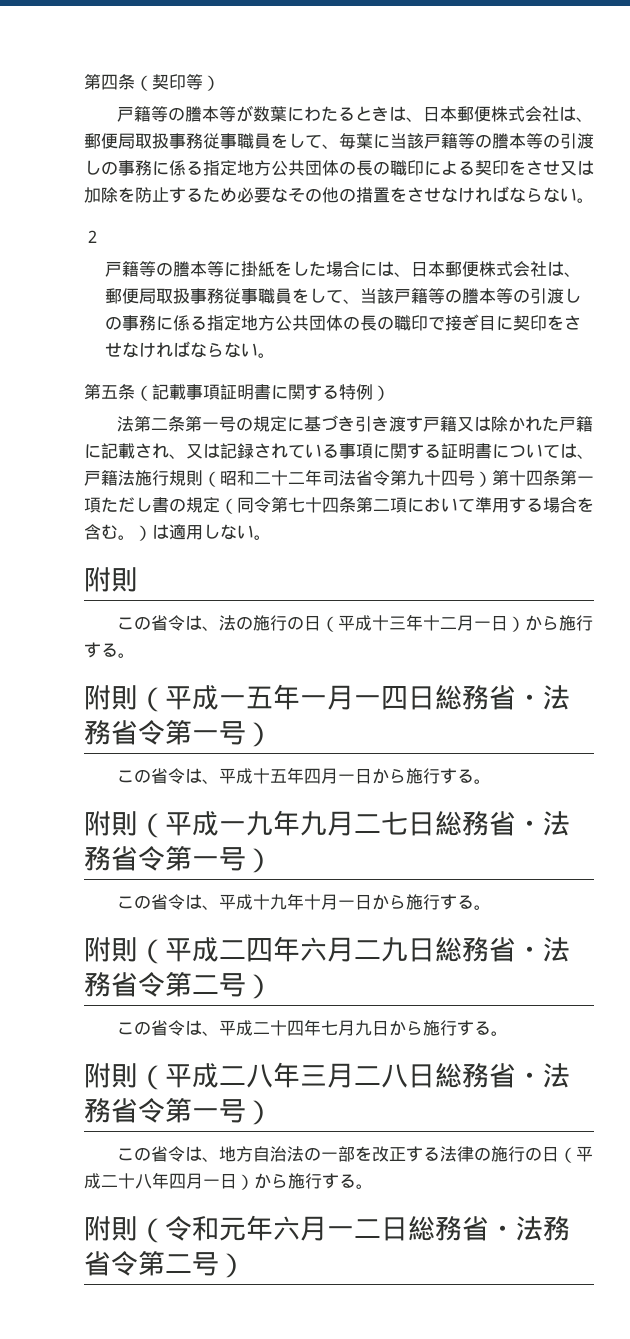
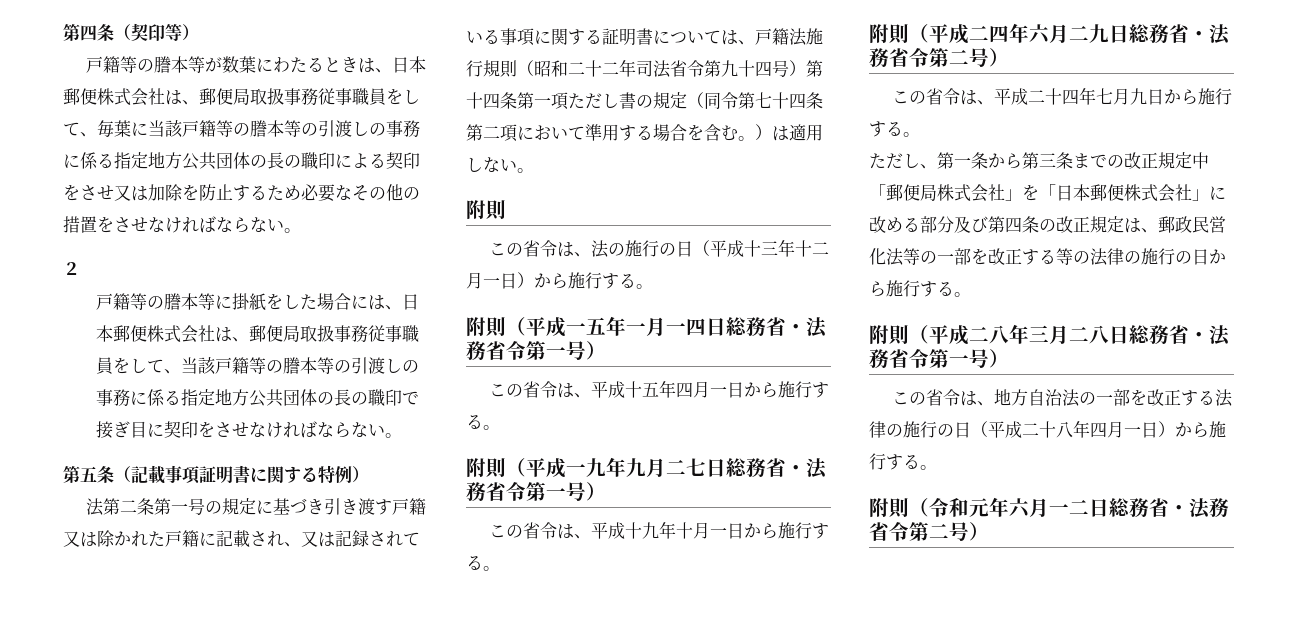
(509, 1033) none -> [869,152,1209,169] [869,184,1226,202] [869,216,1226,233] [869,248,1226,266] [869,280,971,297] // ただし、第一条から第三条までの改正規定中「郵便局株式会社」を「日本郵便株式会社」に改める部分及び第四条の改正規定は、郵政民営化法等の一部を改正する等の法律の施行の日から施行する。

